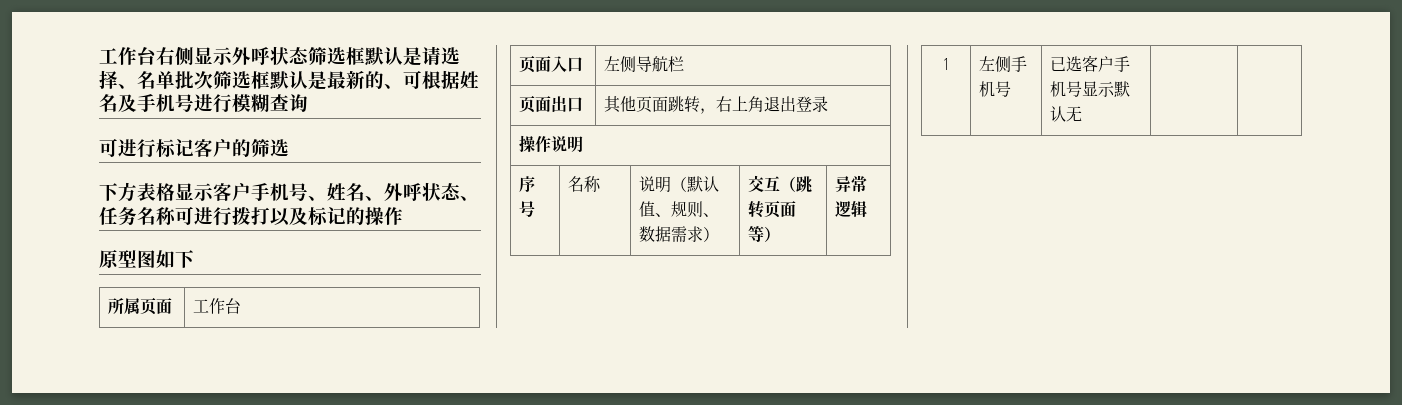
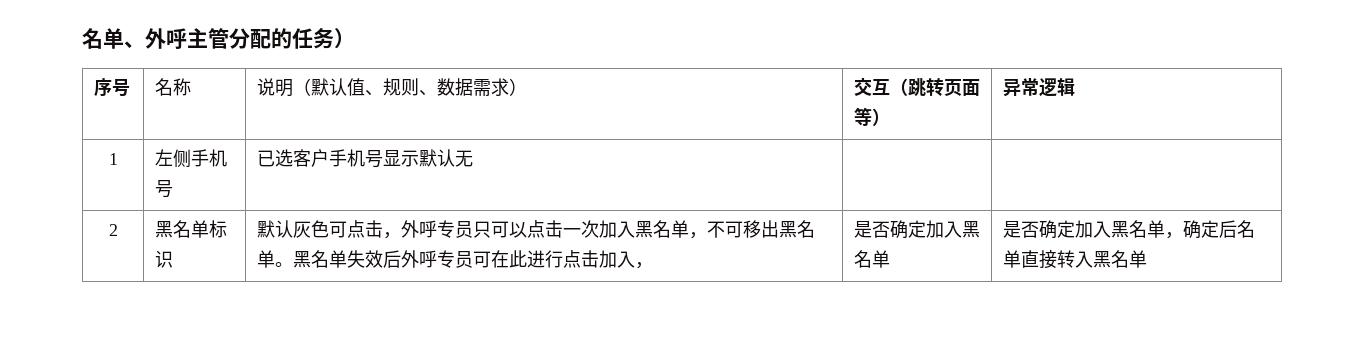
[99,46,460,66] [99,70,479,90] [99,94,308,113] [99,138,289,158] [99,182,479,202] [99,206,403,226] [99,250,194,268] [108,297,173,315] [193,298,242,314] [519,55,584,73] [604,56,685,72] [519,95,584,113] [604,96,829,114] [519,135,584,152] 工作台右侧显示外呼状态筛选框默认是请选择、名单批次筛选框默认是最新的、可根据姓名及手机号进行模糊查询 // 可进行标记客户的筛选 // 下方表格显示客户手机号、姓名、外呼状态、任务名称可进行拨打以及标记的操作 // 原型图如下 // 所属页面 | 工作台 // 页面入口 | 左侧导航栏 // 页面出口 | 其他页面跳转，右上角退出登录 // 操作说明 -> [82,28,355,49] 名单、外呼主管分配的任务）
(1083, 114) none -> [108,224,118,236] [154,220,227,238] [154,250,173,268] [256,220,815,239] [256,250,653,269] [853,220,980,239] [853,250,890,268] [1002,220,1255,239] [1002,250,1147,269] // 2 | 黑名单标识 | 默认灰色可点击，外呼专员只可以点击一次加入黑名单，不可移出黑名单。黑名单失效后外呼专员可在此进行点击加入， | 是否确定加入黑名单 | 是否确定加入黑名单，确定后名单直接转入黑名单

